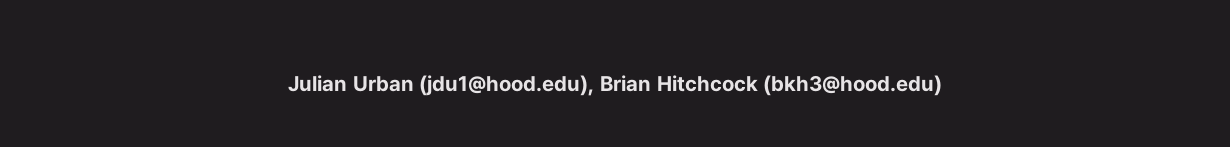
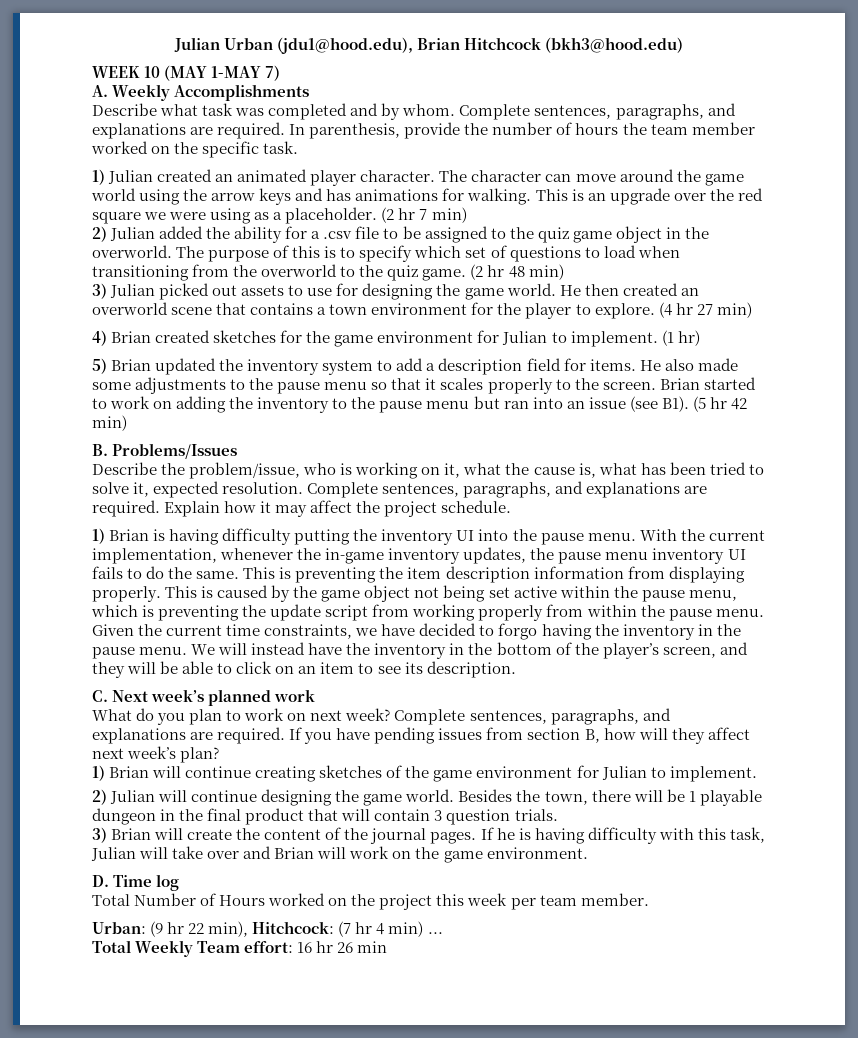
(943, 85) none -> [92,65,281,81] [92,84,310,101] [92,103,736,120] [92,122,755,139] [91,141,299,158] [92,169,744,186] [91,188,763,205] [92,207,467,224] [92,226,709,243] [92,245,680,262] [92,264,564,281] [92,283,699,300] [92,302,752,319] [92,330,700,347] [92,358,738,375] [92,377,756,394] [92,396,747,413] [92,415,127,431] [92,443,238,459] [92,462,764,479] [92,481,708,498] [92,500,512,517] [92,528,765,545] [92,547,746,564] [92,566,745,583] [92,585,737,602] [91,604,764,621] [92,623,741,640] [92,642,748,659] [92,661,516,678] [92,689,316,706] [92,708,671,725] [92,727,750,744] [92,746,220,763] [92,765,757,782] [92,789,762,806] [92,808,558,825] [92,827,765,844] [91,846,588,863] [92,874,180,891] [92,893,649,910] [92,921,443,937] [92,940,388,957] // WEEK 10 (MAY 1-MAY 7) // A. Weekly Accomplishments // Describe what task was completed and by whom. Complete sentences, paragraphs, and explanations are required. In parenthesis, provide the number of hours the team member worked on the specific task. // 1) Julian created an animated player character. The character can move around the game world using the arrow keys and has animations for walking. This is an upgrade over the red square we were using as a placeholder. (2 hr 7 min) // 2) Julian added the ability for a .csv file to be assigned to the quiz game object in the overworld. The purpose of this is to specify which set of questions to load when transitioning from the overworld to the quiz game. (2 hr 48 min) // 3) Julian picked out assets to use for designing the game world. He then created an overworld scene that contains a town environment for the player to explore. (4 hr 27 min) // 4) Brian created sketches for the game environment for Julian to implement. (1 hr) // 5) Brian updated the inventory system to add a description field for items. He also made some adjustments to the pause menu so that it scales properly to the screen. Brian started to work on adding the inventory to the pause menu but ran into an issue (see B1). (5 hr 42 min) // B. Problems/Issues // Describe the problem/issue, who is working on it, what the cause is, what has been tried to solve it, expected resolution. Complete sentences, paragraphs, and explanations are required. Explain how it may affect the project schedule. // 1) Brian is having difficulty putting the inventory UI into the pause menu. With the current implementation, whenever the in-game inventory updates, the pause menu inventory UI fails to do the same. This is preventing the item description information from displaying properly. This is caused by the game object not being set active within the pause menu, which is preventing the update script from working properly from within the pause menu. Given the current time constraints, we have decided to forgo having the inventory in the pause menu. We will instead have the inventory in the bottom of the player’s screen, and they will be able to click on an item to see its description. // C. Next week’s planned work // What do you plan to work on next week? Complete sentences, paragraphs, and explanations are required. If you have pending issues from section B, how will they affect next week’s plan? // 1) Brian will continue creating sketches of the game environment for Julian to implement. // 2) Julian will continue designing the game world. Besides the town, there will be 1 playable dungeon in the final product that will contain 3 question trials. // 3) Brian will create the content of the journal pages. If he is having difficulty with this task, Julian will take over and Brian will work on the game environment. // D. Time log // Total Number of Hours worked on the project this week per team member. // Urban: (9 hr 22 min), Hitchcock: (7 hr 4 min) ... // Total Weekly Team effort: 16 hr 26 min

